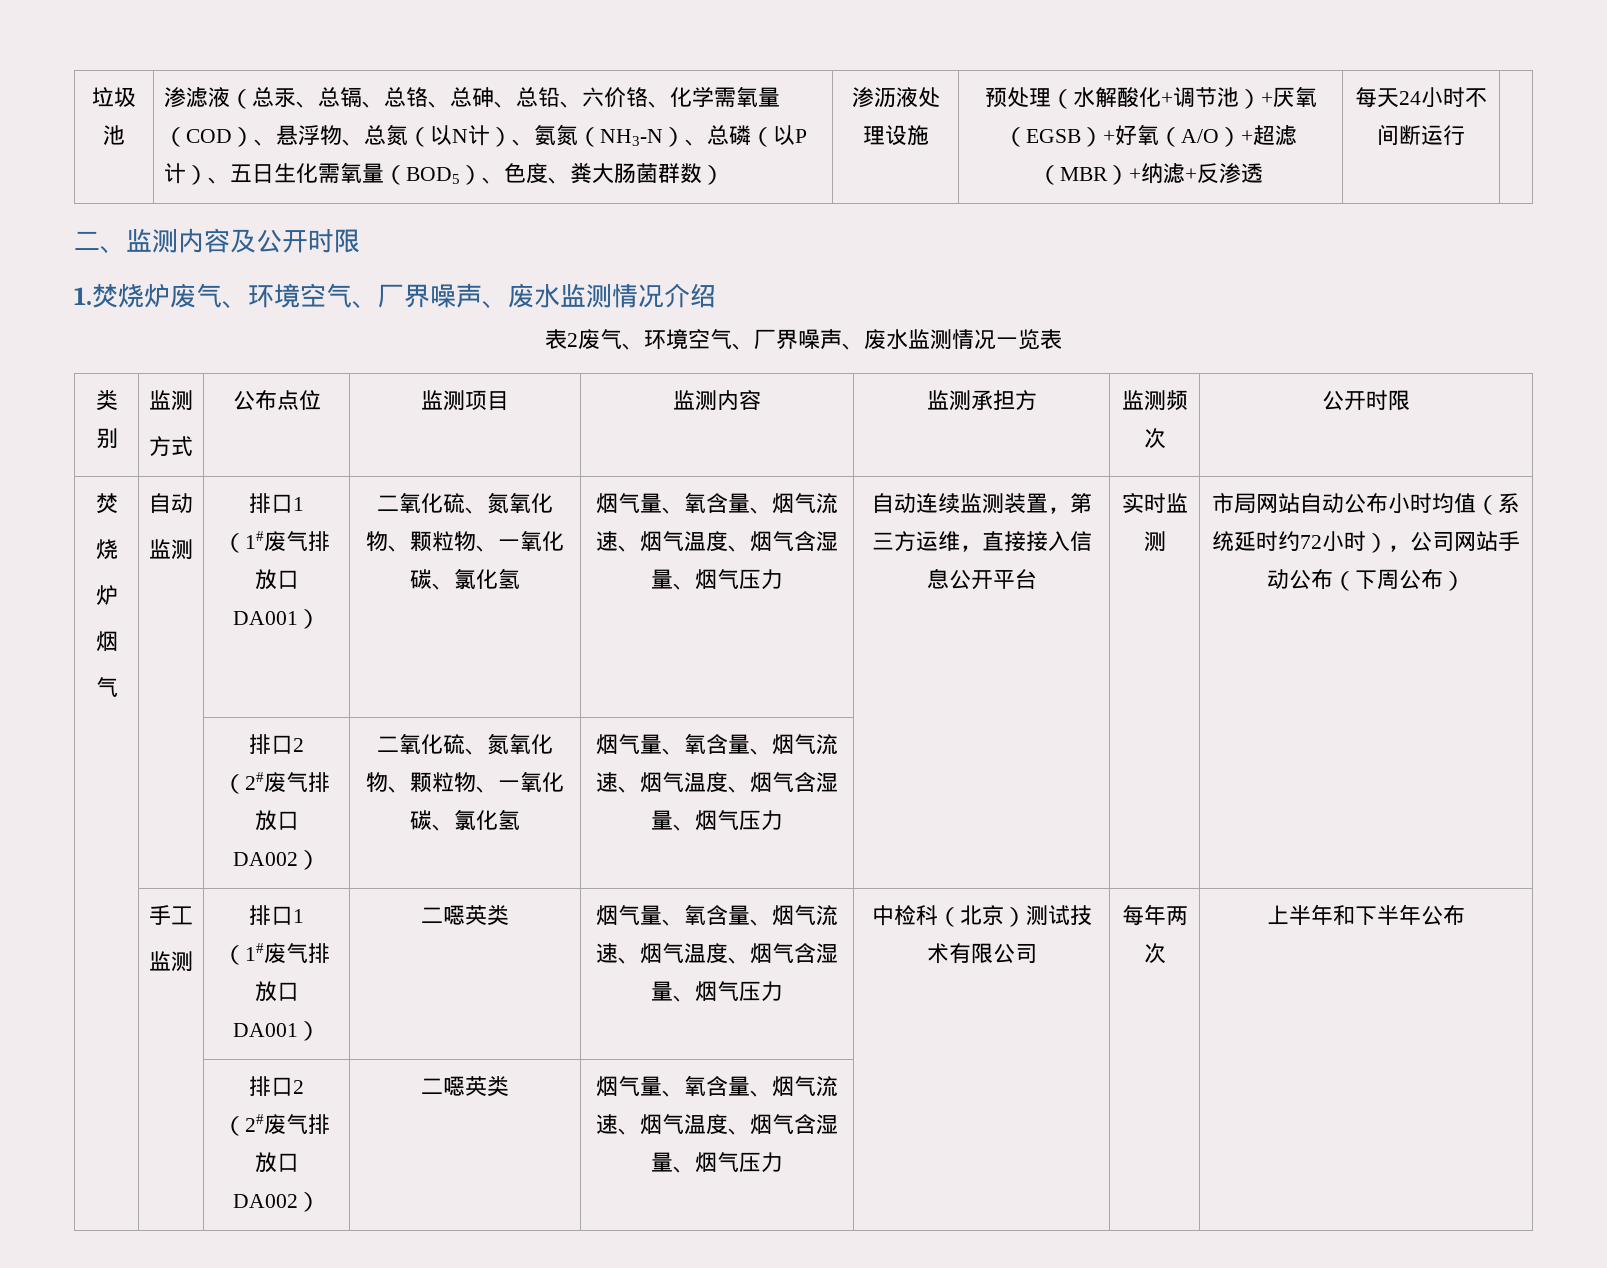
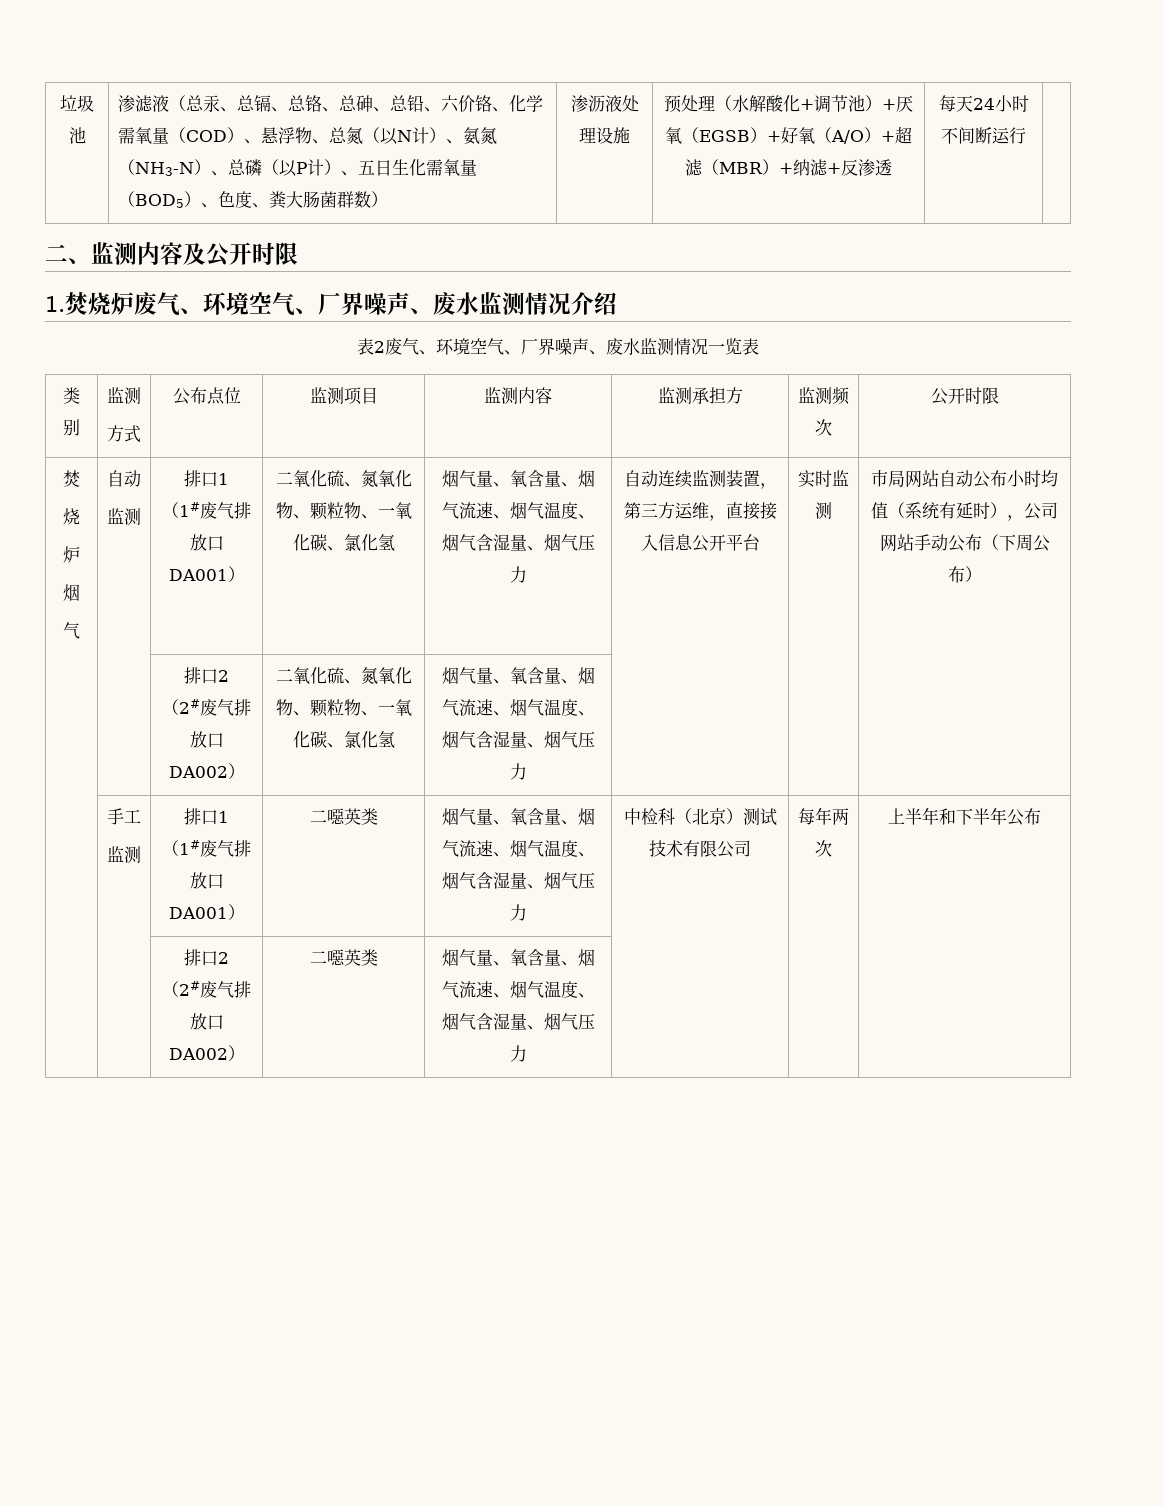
[1234,531,1344,552] 延时约72小 -> [939,502,973,519] 有延

